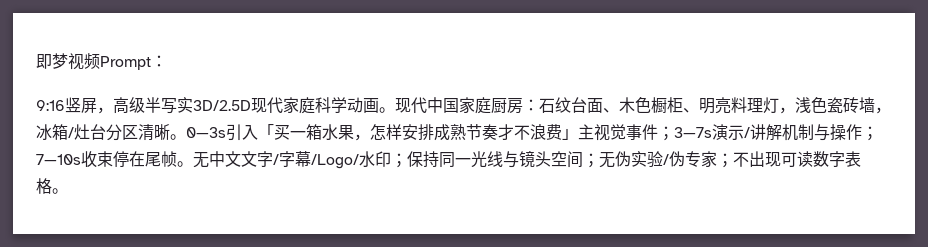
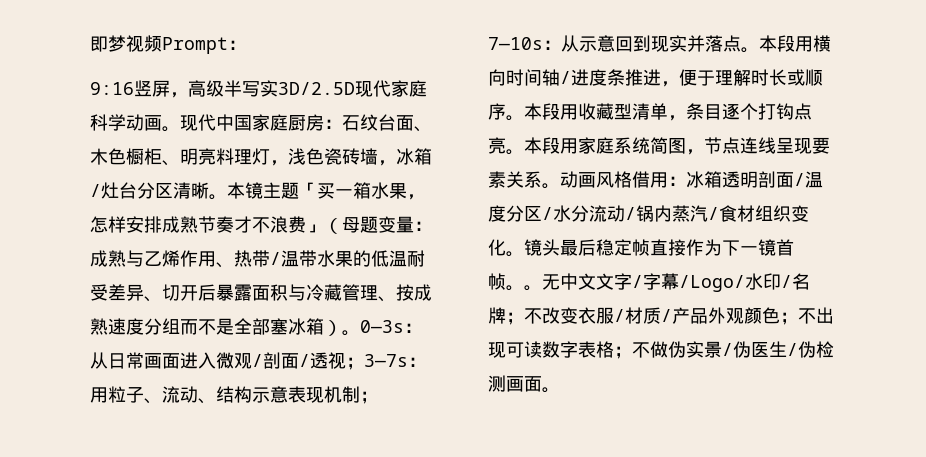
[186,124,258,141] 0—3s引入 -> [227,182,299,199] 本镜主题
[578,124,878,141] [36,151,177,168] 主视觉事件；3—7s演示/讲解机制与操作；7—10s收束停在尾帧 -> [324,216,432,234] [90,250,425,268] [90,284,432,302] [90,318,422,336] [90,352,426,370] [90,386,378,404] [488,35,831,53] [488,69,823,87] [488,103,812,121] [488,137,830,155] [488,171,823,189] [488,205,809,222] [488,239,794,257] [488,273,524,291] （母题变量：成熟与乙烯作用、热带/温带水果的低温耐受差异、切开后暴露面积与冷藏管理、按成熟速度分组而不是全部塞冰箱）。0—3s：从日常画面进入微观/剖面/透视；3—7s：用粒子、流动、结构示意表现机制；7—10s：从示意回到现实并落点。本段用横向时间轴/进度条推进，便于理解时长或顺序。本段用收藏型清单，条目逐个打钩点亮。本段用家庭系统简图，节点连线呈现要素关系。动画风格借用：冰箱透明剖面/温度分区/水分流动/锅内蒸汽/食材组织变化。镜头最后稳定帧直接作为下一镜首帧。
[391,150,717,168] ；保持同一光线与镜头空间；无伪实验/伪专家 -> [781,273,810,290] [488,307,780,325] /名牌；不改变衣服/材质/产品外观颜色
(52, 186) none -> [614,341,834,359] [488,375,542,392] ；不做伪实景/伪医生/伪检测画面

